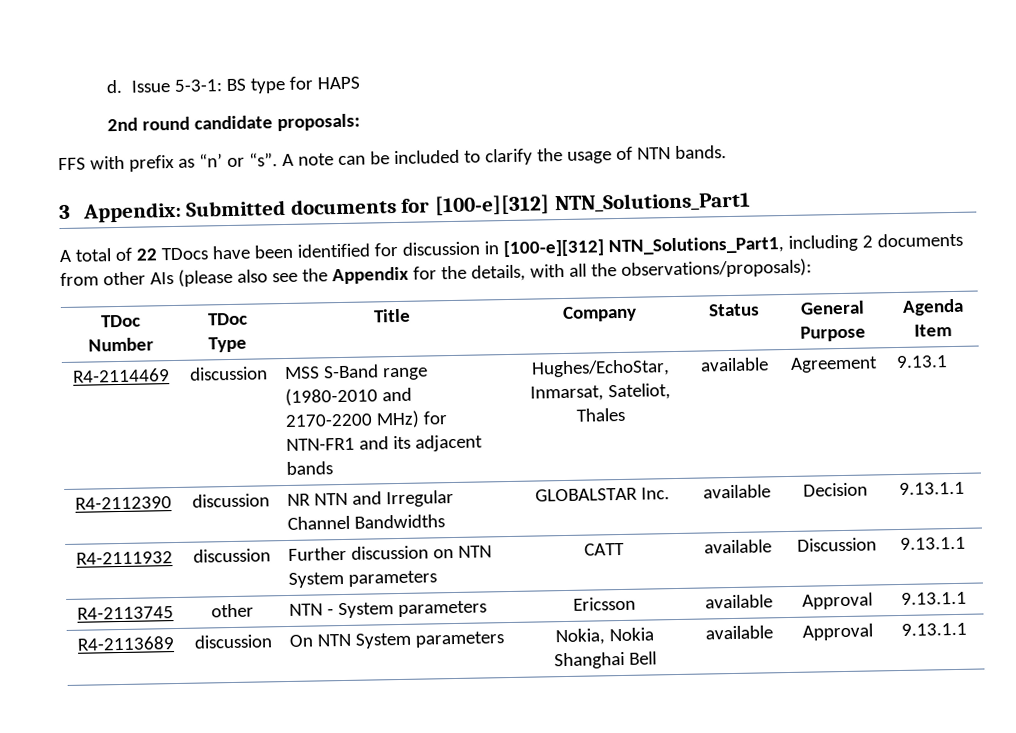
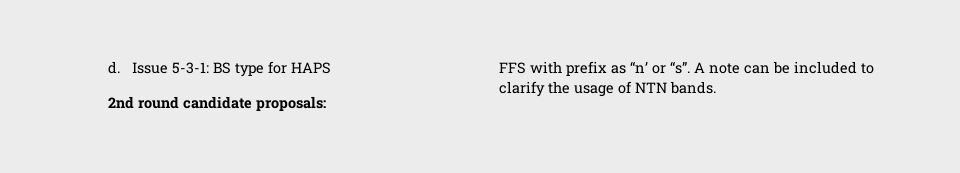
[59,191,751,223] [59,232,963,263] [60,258,812,287] [100,314,141,328] [87,337,154,352] [206,312,248,326] [208,336,247,353] [372,308,411,323] [561,305,637,323] [707,303,760,317] [799,300,865,315] [799,325,866,342] [901,298,964,316] [914,324,952,337] [72,368,170,383] [188,366,268,381] [284,364,429,381] [285,387,413,407] [285,410,449,429] [286,434,484,452] [286,461,334,475] [530,359,670,378] [530,383,671,402] [576,407,625,422] [700,357,769,372] [789,356,878,373] [896,355,949,369] [75,496,172,510] [191,493,270,508] [287,489,455,508] [287,514,446,530] [535,487,670,502] [703,484,771,499] [803,482,868,497] [899,481,966,495] [76,551,173,565] [192,548,271,563] [288,545,493,561] [288,570,438,588] [583,542,625,556] [704,539,772,554] [796,537,877,552] [900,536,967,550] [77,606,174,620] [211,603,254,618] [289,600,488,619] [573,596,636,611] [705,594,773,609] [802,592,873,610] [901,591,968,605] [77,636,175,651] [193,634,273,649] [289,631,506,649] [555,627,654,646] [554,651,657,670] [705,625,773,640] [802,623,873,641] [901,622,968,636] // 3 Appendix: Submitted documents for [100-e][312] NTN_Solutions_Part1 // A total of 22 TDocs have been identified for discussion in [100-e][312] NTN_Solutions_Part1, including 2 documents from other AIs (please also see the Appendix for the details, with all the observations/proposals): // TDoc Number | TDoc Type | Title | Company | Status | General Purpose | Agenda Item // R4-2114469 | discussion | MSS S-Band range (1980-2010 and 2170-2200 MHz) for NTN-FR1 and its adjacent bands | Hughes/EchoStar, Inmarsat, Sateliot, Thales | available | Agreement | 9.13.1 // R4-2112390 | discussion | NR NTN and Irregular Channel Bandwidths | GLOBALSTAR Inc. | available | Decision | 9.13.1.1 // R4-2111932 | discussion | Further discussion on NTN System parameters | CATT | available | Discussion | 9.13.1.1 // R4-2113745 | other | NTN - System parameters | Ericsson | available | Approval | 9.13.1.1 // R4-2113689 | discussion | On NTN System parameters | Nokia, Nokia Shanghai Bell | available | Approval | 9.13.1.1 -> (716, 87) none

